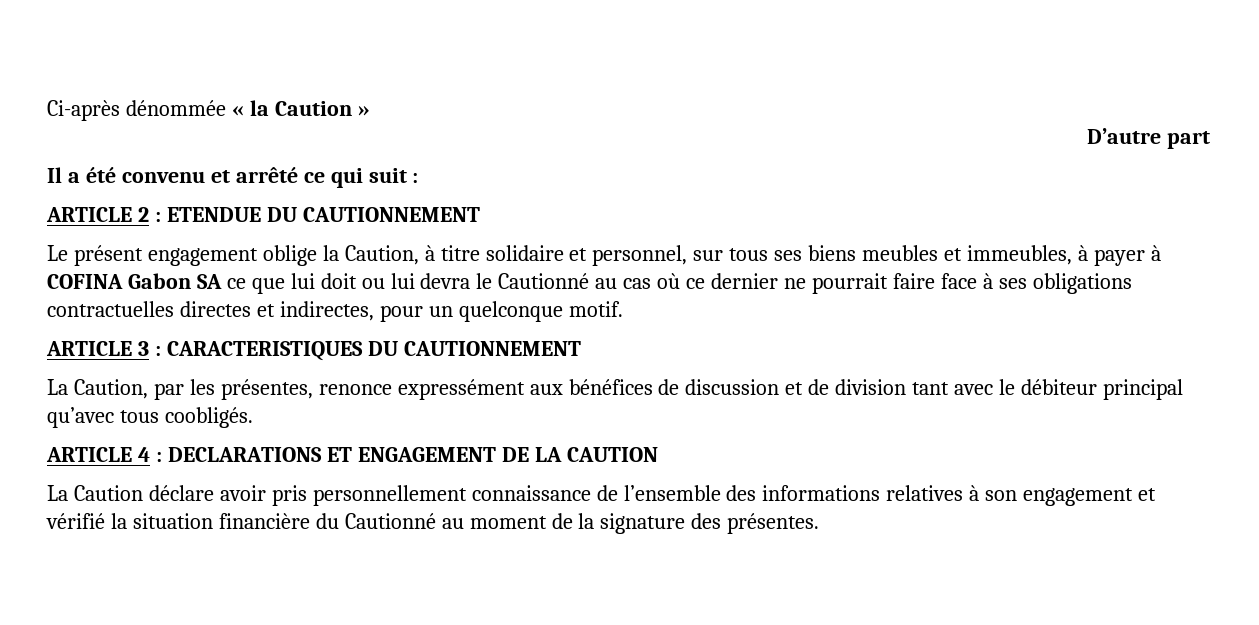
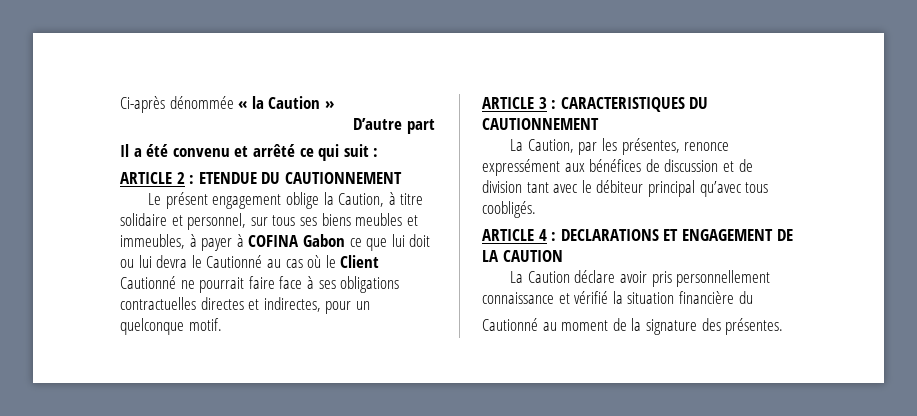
[196,274,222,289] SA -> (345, 240) none
[686,273,779,289] ce dernier -> [325,255,380,268] [120,276,176,289] le Client Cautionné
[596,485,1134,506] de l’ensemble des informations relatives à son engagement -> (554, 298) none
(339, 521) none -> (753, 297) //

